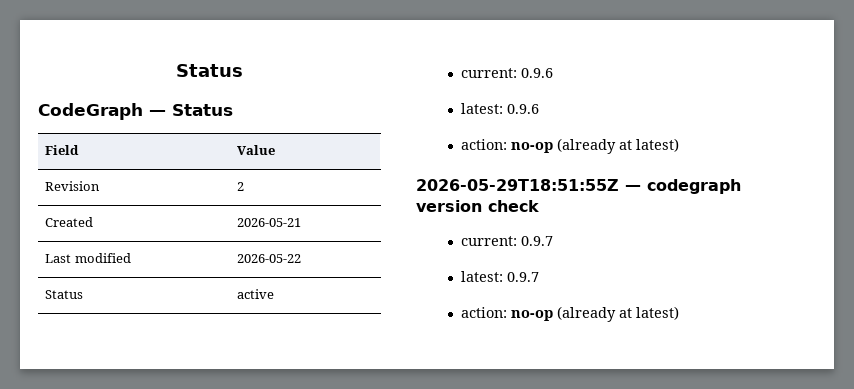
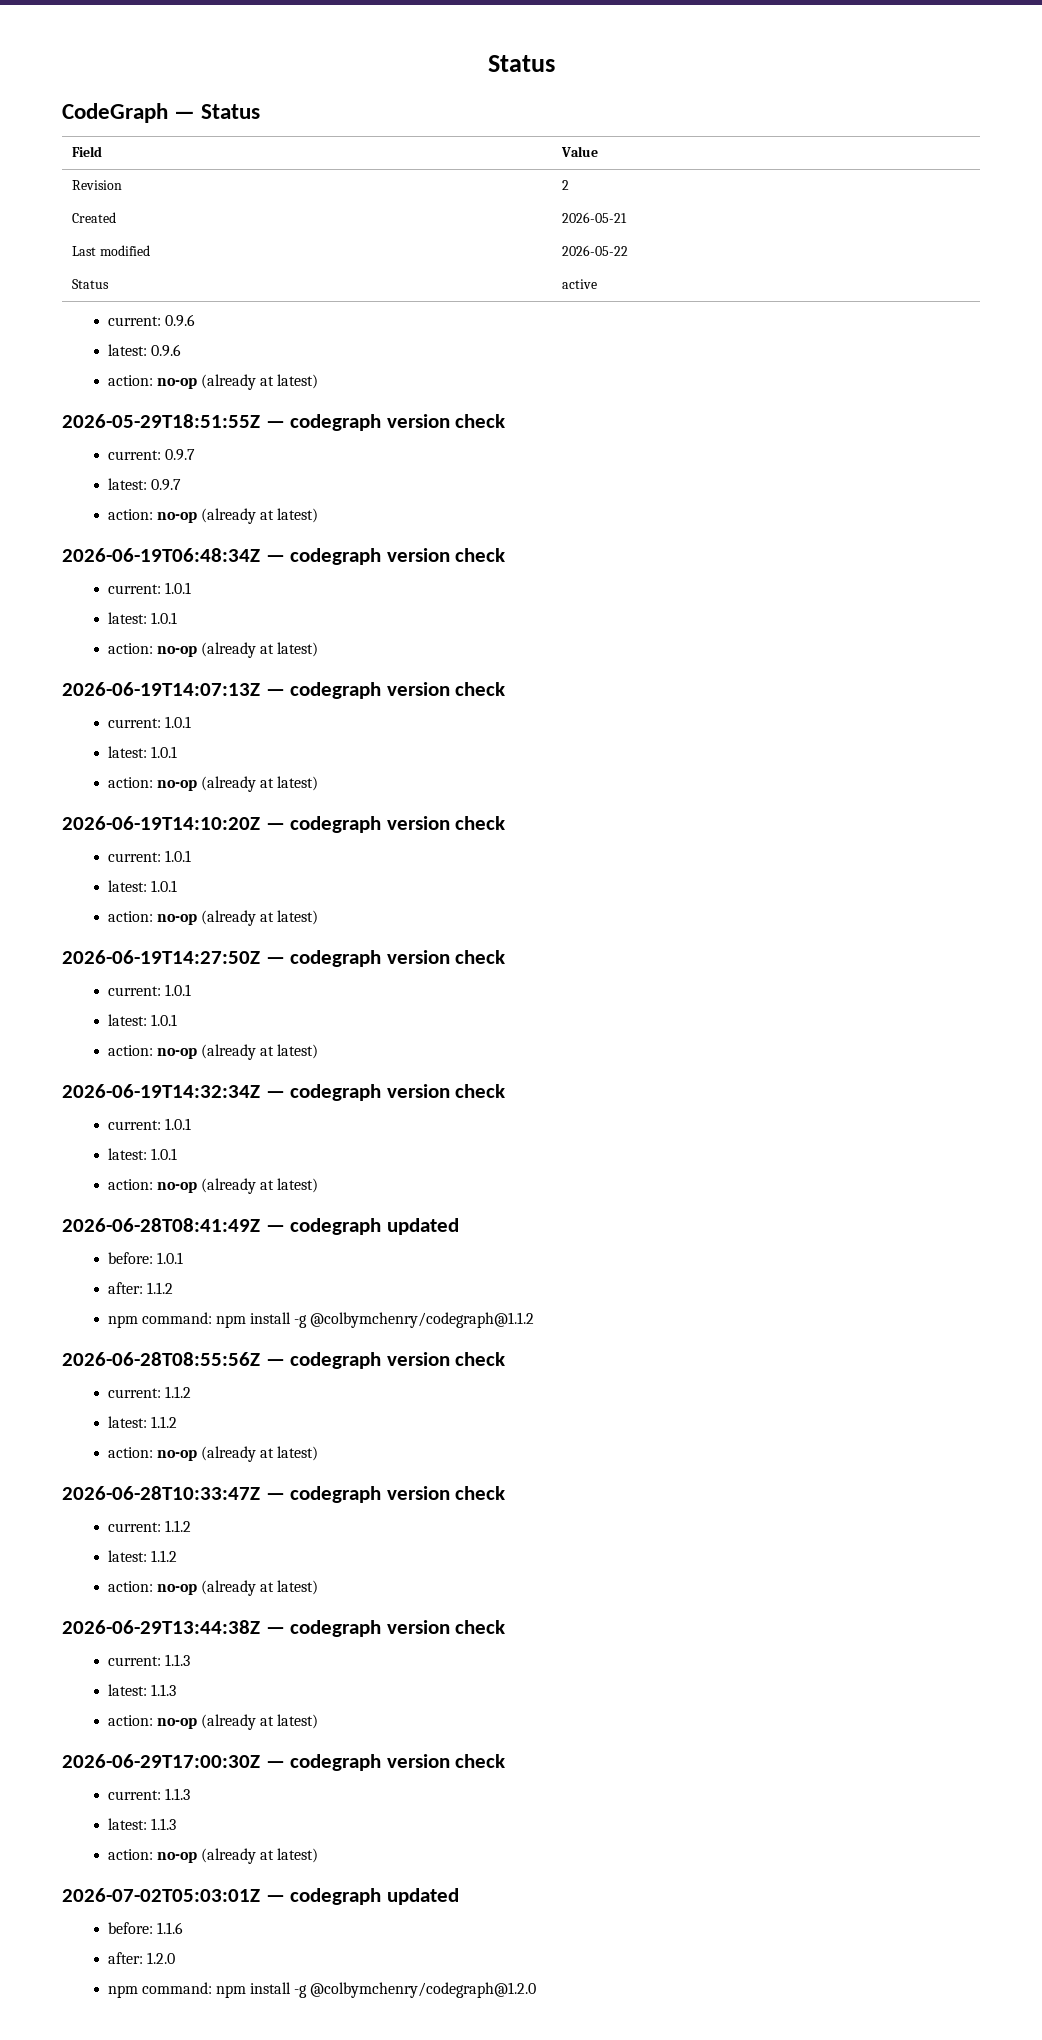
(679, 313) none -> [62,548,506,565] [107,582,191,594] [107,612,177,624] [107,642,319,658] [62,682,506,699] [107,716,191,728] [107,746,177,758] [107,776,319,792] [62,816,506,833] [107,850,191,862] [107,880,177,892] [107,910,319,926] [62,950,506,967] [107,984,191,996] [107,1014,177,1026] [107,1044,319,1060] [62,1084,506,1101] [107,1118,191,1130] [107,1148,177,1160] [107,1178,319,1194] [62,1218,459,1235] [107,1252,183,1264] [107,1282,173,1294] [107,1312,535,1328] [62,1352,506,1369] [107,1386,191,1398] [107,1416,177,1428] [107,1446,319,1462] [62,1486,506,1503] [107,1520,191,1532] [107,1550,177,1562] [107,1580,319,1596] [62,1620,506,1637] [107,1654,190,1666] [107,1684,176,1696] [107,1714,319,1730] [62,1754,506,1771] [107,1788,190,1800] [107,1818,176,1830] [107,1848,319,1864] [62,1888,459,1905] [107,1922,183,1934] [107,1952,175,1964] [107,1982,537,1998] // 2026-06-19T06:48:34Z — codegraph version check // current: 1.0.1 // latest: 1.0.1 // action: no-op (already at latest) // 2026-06-19T14:07:13Z — codegraph version check // current: 1.0.1 // latest: 1.0.1 // action: no-op (already at latest) // 2026-06-19T14:10:20Z — codegraph version check // current: 1.0.1 // latest: 1.0.1 // action: no-op (already at latest) // 2026-06-19T14:27:50Z — codegraph version check // current: 1.0.1 // latest: 1.0.1 // action: no-op (already at latest) // 2026-06-19T14:32:34Z — codegraph version check // current: 1.0.1 // latest: 1.0.1 // action: no-op (already at latest) // 2026-06-28T08:41:49Z — codegraph updated // before: 1.0.1 // after: 1.1.2 // npm command: npm install -g @colbymchenry/codegraph@1.1.2 // 2026-06-28T08:55:56Z — codegraph version check // current: 1.1.2 // latest: 1.1.2 // action: no-op (already at latest) // 2026-06-28T10:33:47Z — codegraph version check // current: 1.1.2 // latest: 1.1.2 // action: no-op (already at latest) // 2026-06-29T13:44:38Z — codegraph version check // current: 1.1.3 // latest: 1.1.3 // action: no-op (already at latest) // 2026-06-29T17:00:30Z — codegraph version check // current: 1.1.3 // latest: 1.1.3 // action: no-op (already at latest) // 2026-07-02T05:03:01Z — codegraph updated // before: 1.1.6 // after: 1.2.0 // npm command: npm install -g @colbymchenry/codegraph@1.2.0

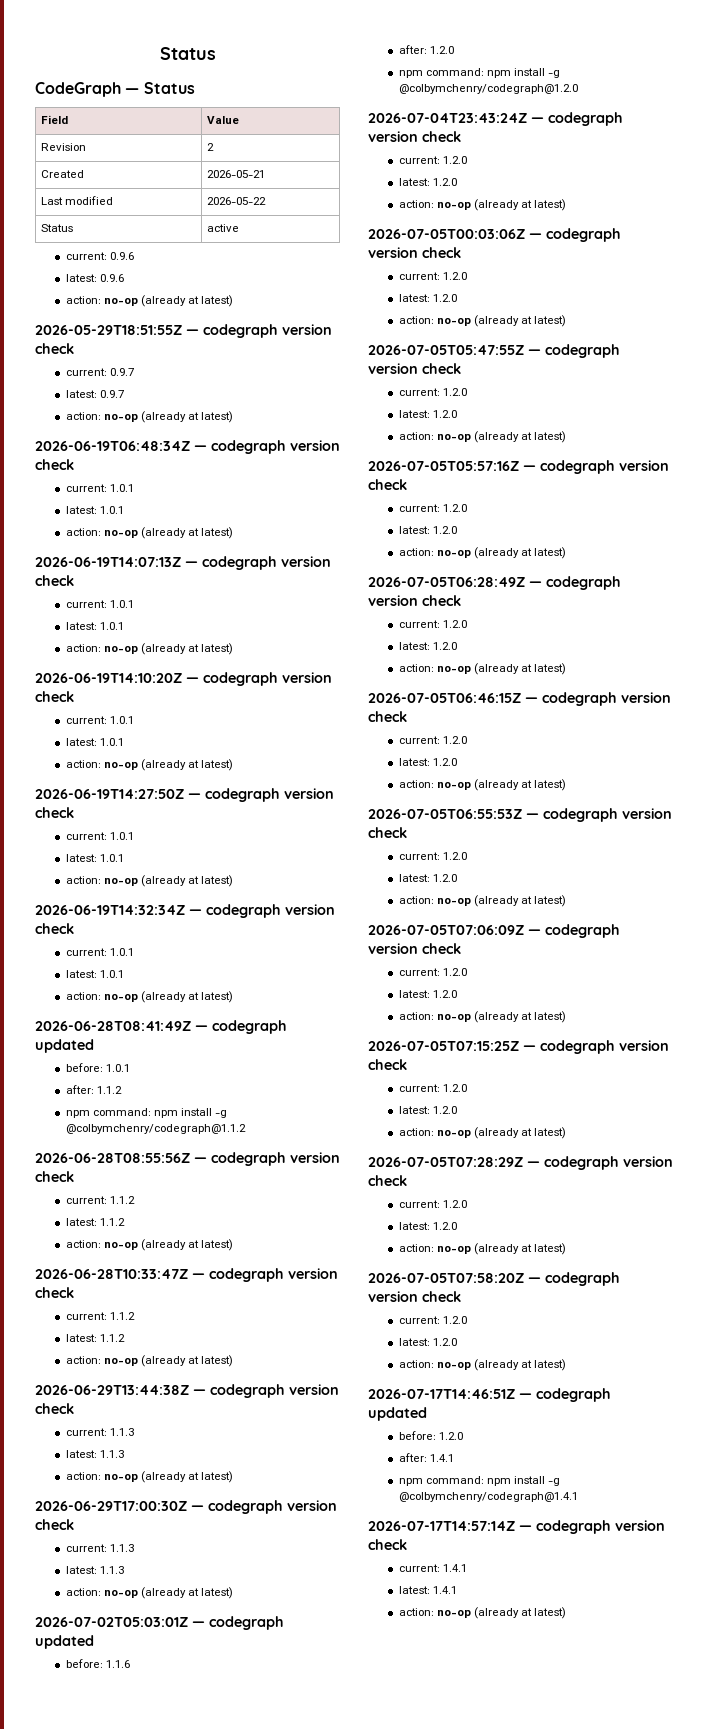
(537, 1990) none -> [368,112,623,126] [368,131,461,142] [398,156,467,164] [398,178,457,186] [398,199,567,211] [368,228,621,242] [368,247,461,258] [398,272,467,280] [398,294,457,302] [398,315,567,327] [368,344,620,358] [368,363,461,374] [398,388,467,396] [398,410,457,418] [398,431,567,443] [368,460,669,474] [368,479,407,490] [398,504,467,512] [398,526,457,534] [398,547,567,559] [368,576,621,590] [368,595,461,606] [398,620,467,628] [398,642,457,650] [398,663,567,675] [368,692,671,706] [368,711,407,722] [398,736,467,744] [398,758,457,766] [398,779,567,791] [368,808,672,822] [368,827,407,838] [398,852,467,860] [398,874,457,882] [398,895,567,907] [368,924,620,938] [368,943,461,954] [398,968,467,976] [398,990,457,998] [398,1011,567,1023] [368,1040,669,1054] [368,1059,407,1070] [398,1084,467,1092] [398,1106,457,1114] [398,1127,567,1139] [368,1156,673,1170] [368,1175,407,1186] [398,1200,467,1208] [398,1222,457,1230] [398,1243,567,1255] [368,1272,620,1286] [368,1291,461,1302] [398,1316,467,1324] [398,1338,457,1346] [398,1359,567,1371] [368,1388,611,1402] [368,1407,427,1421] [398,1431,463,1440] [398,1453,454,1462] [398,1476,561,1486] [398,1492,578,1502] [368,1520,665,1534] [368,1539,407,1550] [398,1564,467,1572] [398,1586,457,1594] [398,1607,567,1619] // 2026-07-04T23:43:24Z — codegraph version check // current: 1.2.0 // latest: 1.2.0 // action: no-op (already at latest) // 2026-07-05T00:03:06Z — codegraph version check // current: 1.2.0 // latest: 1.2.0 // action: no-op (already at latest) // 2026-07-05T05:47:55Z — codegraph version check // current: 1.2.0 // latest: 1.2.0 // action: no-op (already at latest) // 2026-07-05T05:57:16Z — codegraph version check // current: 1.2.0 // latest: 1.2.0 // action: no-op (already at latest) // 2026-07-05T06:28:49Z — codegraph version check // current: 1.2.0 // latest: 1.2.0 // action: no-op (already at latest) // 2026-07-05T06:46:15Z — codegraph version check // current: 1.2.0 // latest: 1.2.0 // action: no-op (already at latest) // 2026-07-05T06:55:53Z — codegraph version check // current: 1.2.0 // latest: 1.2.0 // action: no-op (already at latest) // 2026-07-05T07:06:09Z — codegraph version check // current: 1.2.0 // latest: 1.2.0 // action: no-op (already at latest) // 2026-07-05T07:15:25Z — codegraph version check // current: 1.2.0 // latest: 1.2.0 // action: no-op (already at latest) // 2026-07-05T07:28:29Z — codegraph version check // current: 1.2.0 // latest: 1.2.0 // action: no-op (already at latest) // 2026-07-05T07:58:20Z — codegraph version check // current: 1.2.0 // latest: 1.2.0 // action: no-op (already at latest) // 2026-07-17T14:46:51Z — codegraph updated // before: 1.2.0 // after: 1.4.1 // npm command: npm install -g @colbymchenry/codegraph@1.4.1 // 2026-07-17T14:57:14Z — codegraph version check // current: 1.4.1 // latest: 1.4.1 // action: no-op (already at latest)

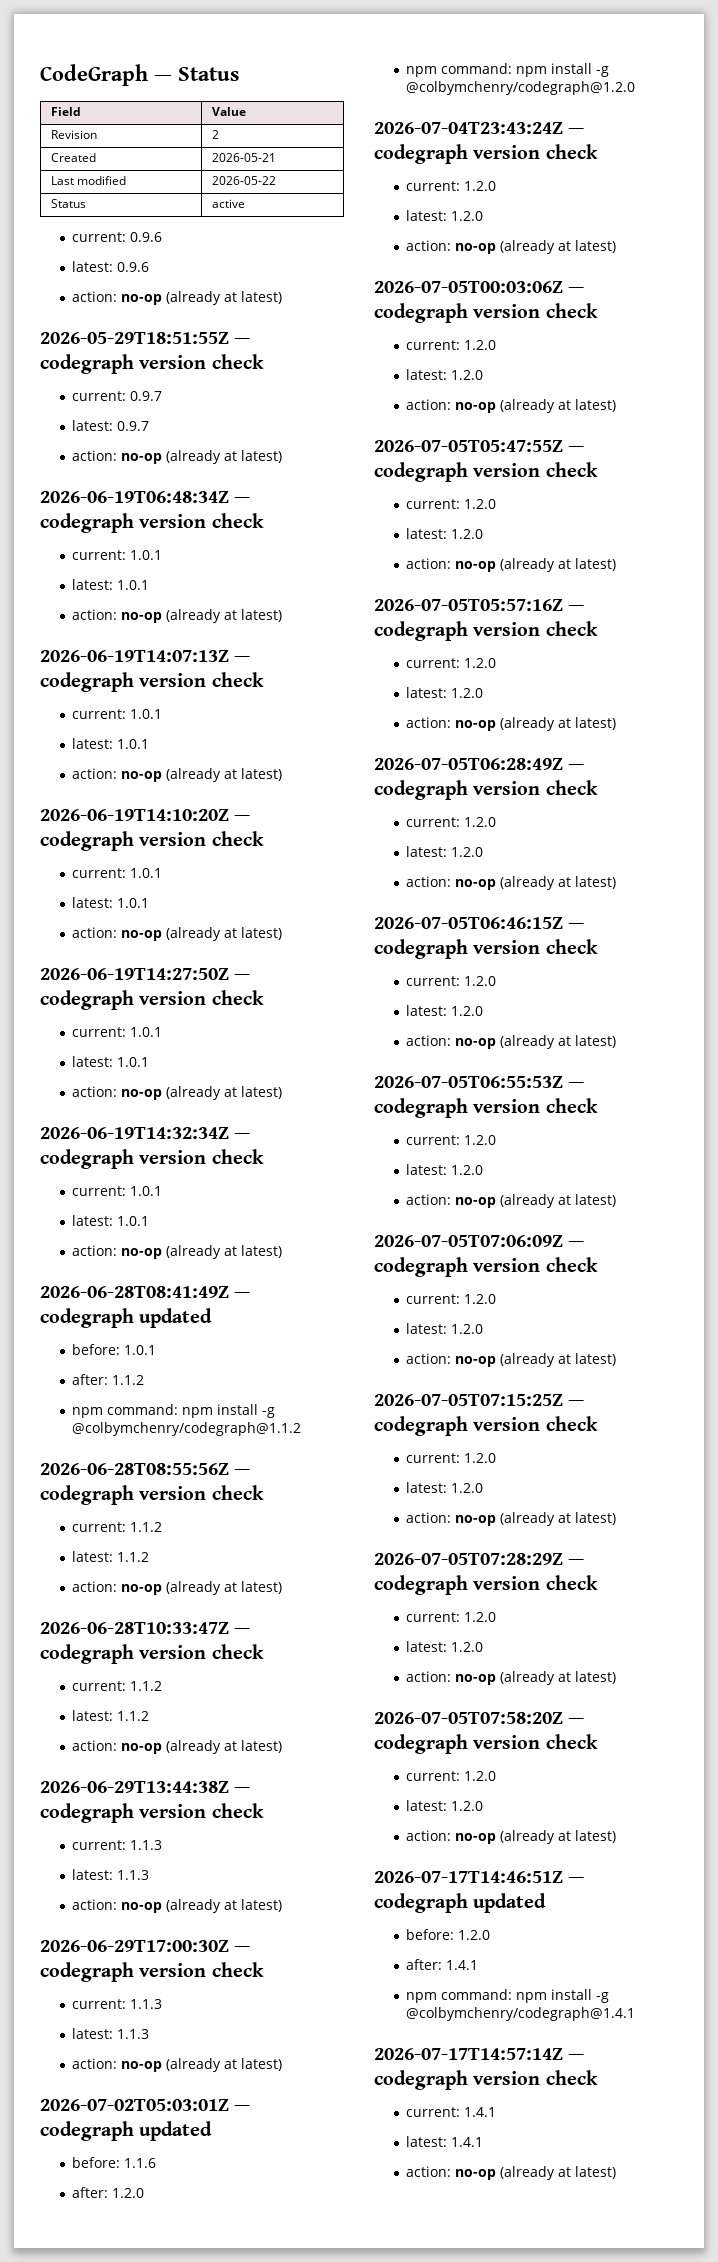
[159,47,216,60] Status // -> (40, 75) none

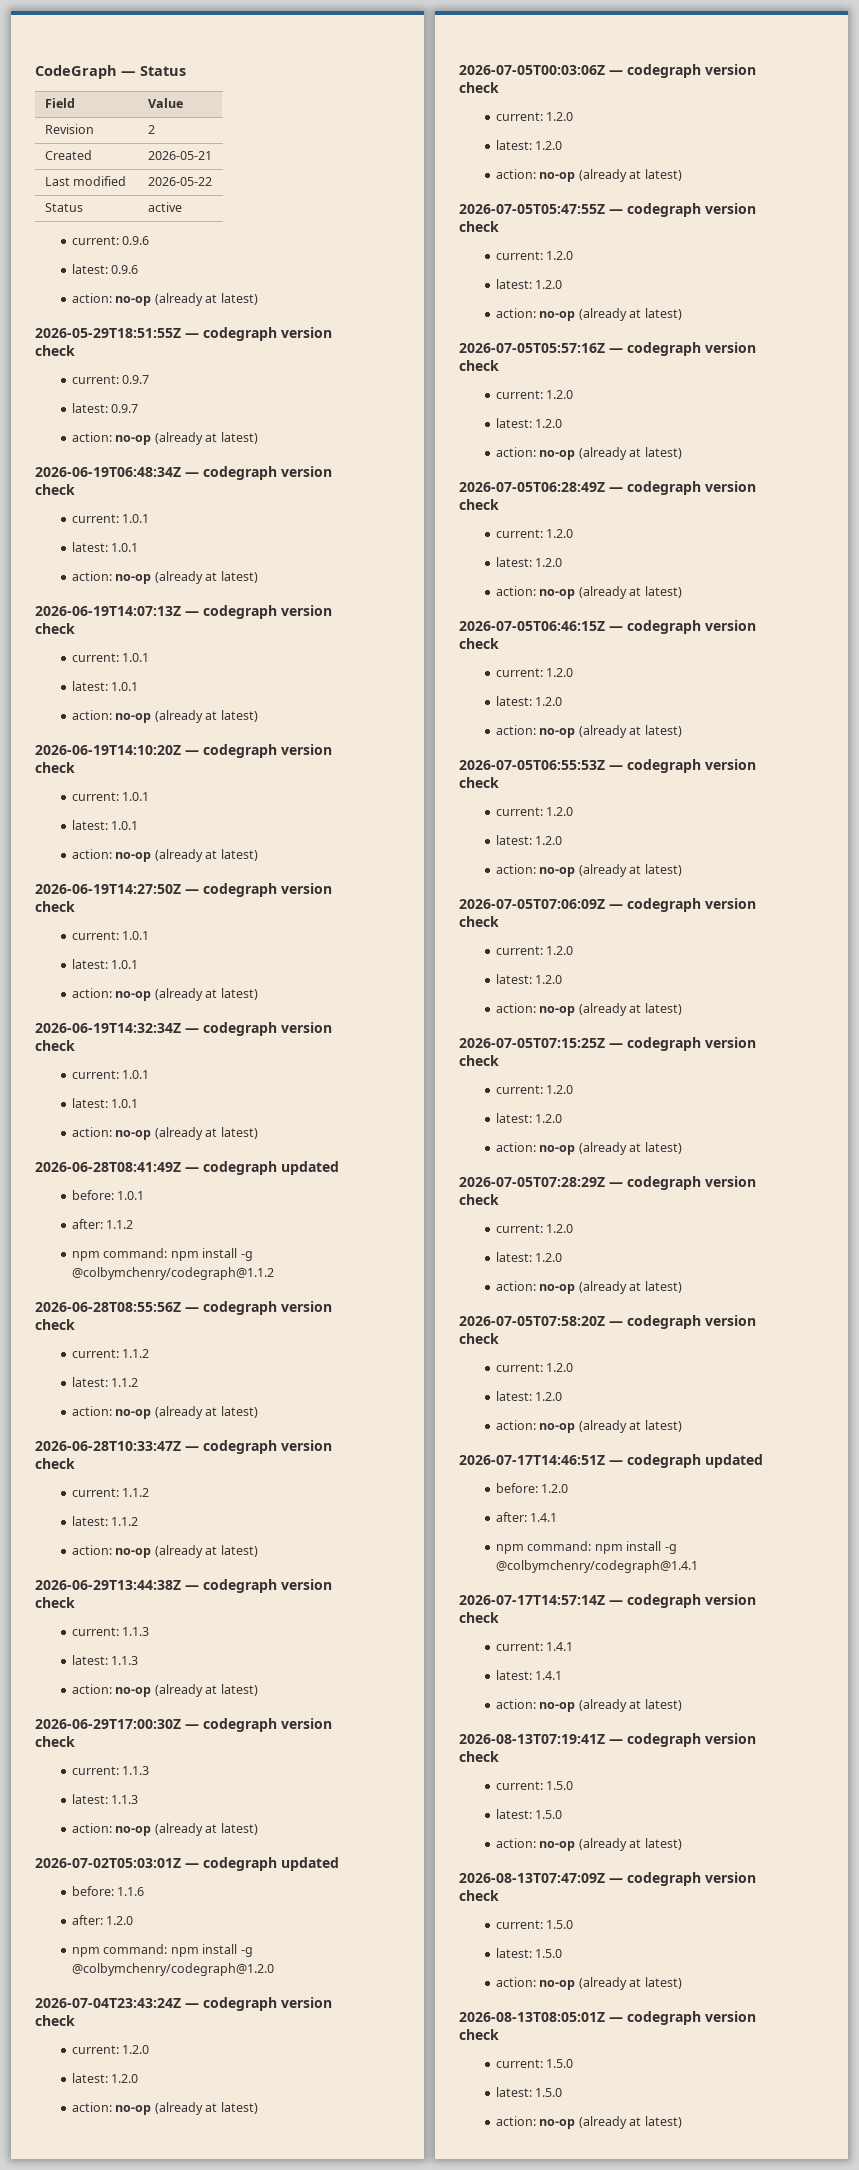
(616, 2172) none -> [459,1733,756,1747] [459,1751,499,1762] [496,1781,574,1790] [496,1809,563,1819] [496,1838,682,1851] [459,1872,756,1886] [459,1890,499,1901] [496,1920,574,1929] [496,1948,563,1958] [496,1977,682,1990] [459,2011,756,2025] [459,2029,499,2040] [496,2059,574,2068] [496,2087,563,2097] [496,2116,682,2129] // 2026-08-13T07:19:41Z — codegraph version check // current: 1.5.0 // latest: 1.5.0 // action: no-op (already at latest) // 2026-08-13T07:47:09Z — codegraph version check // current: 1.5.0 // latest: 1.5.0 // action: no-op (already at latest) // 2026-08-13T08:05:01Z — codegraph version check // current: 1.5.0 // latest: 1.5.0 // action: no-op (already at latest)

